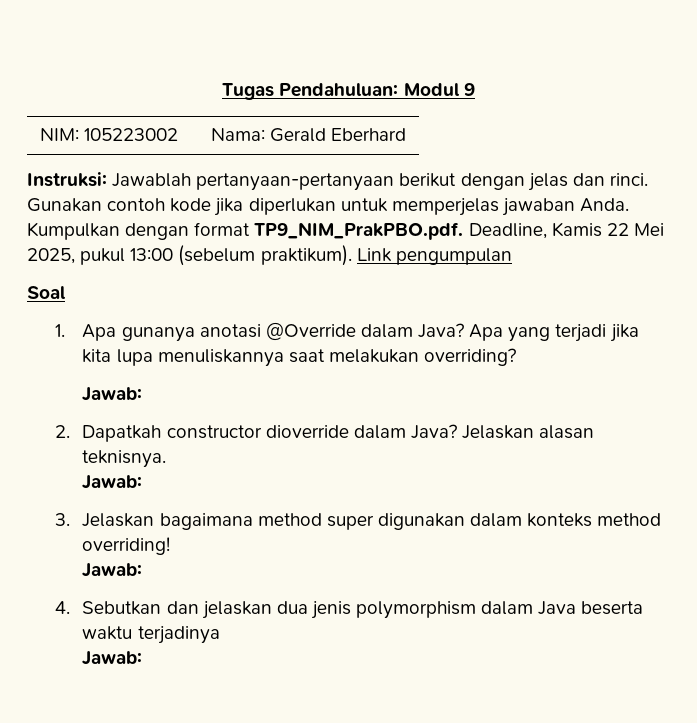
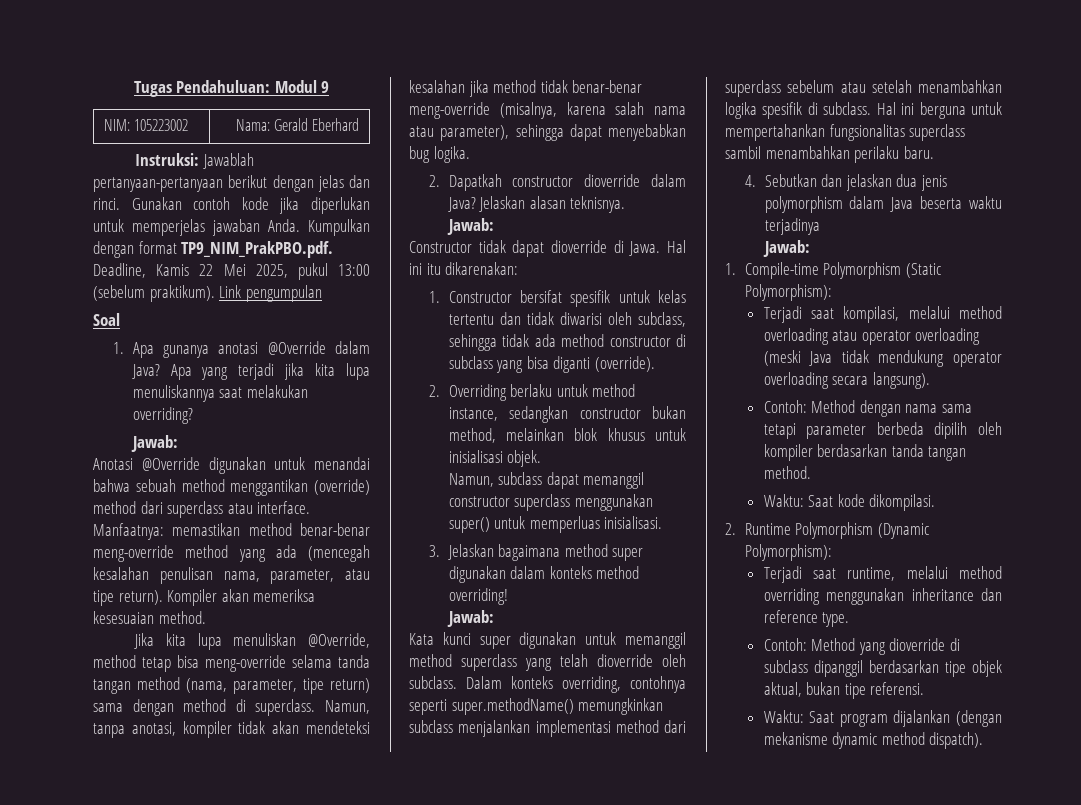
(143, 394) none -> [93,457,370,474] [93,479,370,496] [93,501,311,518] [93,523,370,540] [93,545,370,562] [93,567,370,584] [93,589,316,606] [93,611,206,624] [134,633,370,650] [93,655,370,672] [93,677,370,694] [93,699,370,716] [93,721,371,738] [409,80,643,97] [409,102,686,119] [409,124,686,141] [409,146,470,163] // Anotasi @Override digunakan untuk menandai bahwa sebuah method menggantikan (override) method dari superclass atau interface. Manfaatnya: memastikan method benar-benar meng-override method yang ada (mencegah kesalahan penulisan nama, parameter, atau tipe return). Kompiler akan memeriksa kesesuaian method. // Jika kita lupa menuliskan @Override, method tetap bisa meng-override selama tanda tangan method (nama, parameter, tipe return) sama dengan method di superclass. Namun, tanpa anotasi, kompiler tidak akan mendeteksi kesalahan jika method tidak benar-benar meng-override (misalnya, karena salah nama atau parameter), sehingga dapat menyebabkan bug logika.
(143, 482) none -> [409,240,686,257] [409,262,519,275] [428,290,686,307] [448,312,686,327] [448,334,686,351] [448,356,656,373] [428,384,636,401] [448,406,686,423] [448,428,686,443] [448,450,542,467] [448,472,645,489] [448,494,653,511] [448,516,663,533] // Constructor tidak dapat dioverride di Jawa. Hal ini itu dikarenakan: // 1. Constructor bersifat spesifik untuk kelas tertentu dan tidak diwarisi oleh subclass, sehingga tidak ada method constructor di subclass yang bisa diganti (override). // 2. Overriding berlaku untuk method instance, sedangkan constructor bukan method, melainkan blok khusus untuk inisialisasi objek. // Namun, subclass dapat memanggil constructor superclass menggunakan super() untuk memperluas inisialisasi.
(143, 570) none -> [409,632,686,649] [409,654,686,671] [409,676,686,693] [409,698,664,715] [409,720,686,737] [725,80,1002,97] [725,102,1002,119] [725,124,966,141] [725,146,934,163] // Kata kunci super digunakan untuk memanggil method superclass yang telah dioverride oleh subclass. Dalam konteks overriding, contohnya seperti super.methodName() memungkinkan subclass menjalankan implementasi method dari superclass sebelum atau setelah menambahkan logika spesifik di subclass. Hal ini berguna untuk mempertahankan fungsionalitas superclass sambil menambahkan perilaku baru.
(143, 658) none -> [725,262,942,279] [744,284,832,301] [763,306,1002,323] [763,328,981,345] [763,350,1002,367] [763,372,930,389] [763,400,972,417] [763,422,1002,439] [763,444,967,461] [763,466,811,479] [763,494,936,511] [725,522,930,539] [744,544,832,561] [763,566,1002,583] [763,588,1002,605] [763,610,850,627] [763,638,960,655] [763,660,1002,677] [763,682,925,699] [763,710,1002,727] [763,732,984,749] // 1. Compile-time Polymorphism (Static Polymorphism): // Terjadi saat kompilasi, melalui method overloading atau operator overloading (meski Java tidak mendukung operator overloading secara langsung). // Contoh: Method dengan nama sama tetapi parameter berbeda dipilih oleh kompiler berdasarkan tanda tangan method. // Waktu: Saat kode dikompilasi. // 2. Runtime Polymorphism (Dynamic Polymorphism): // Terjadi saat runtime, melalui method overriding menggunakan inheritance dan reference type. // Contoh: Method yang dioverride di subclass dipanggil berdasarkan tipe objek aktual, bukan tipe referensi. // Waktu: Saat program dijalankan (dengan mekanisme dynamic method dispatch).

